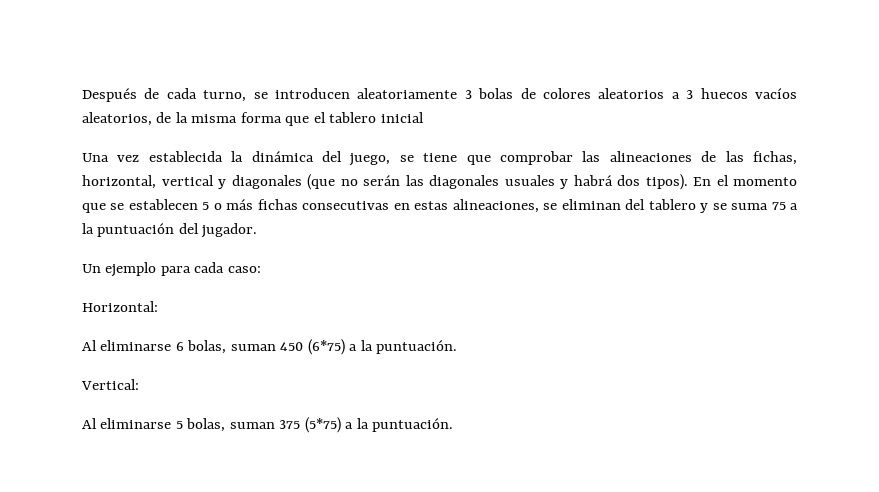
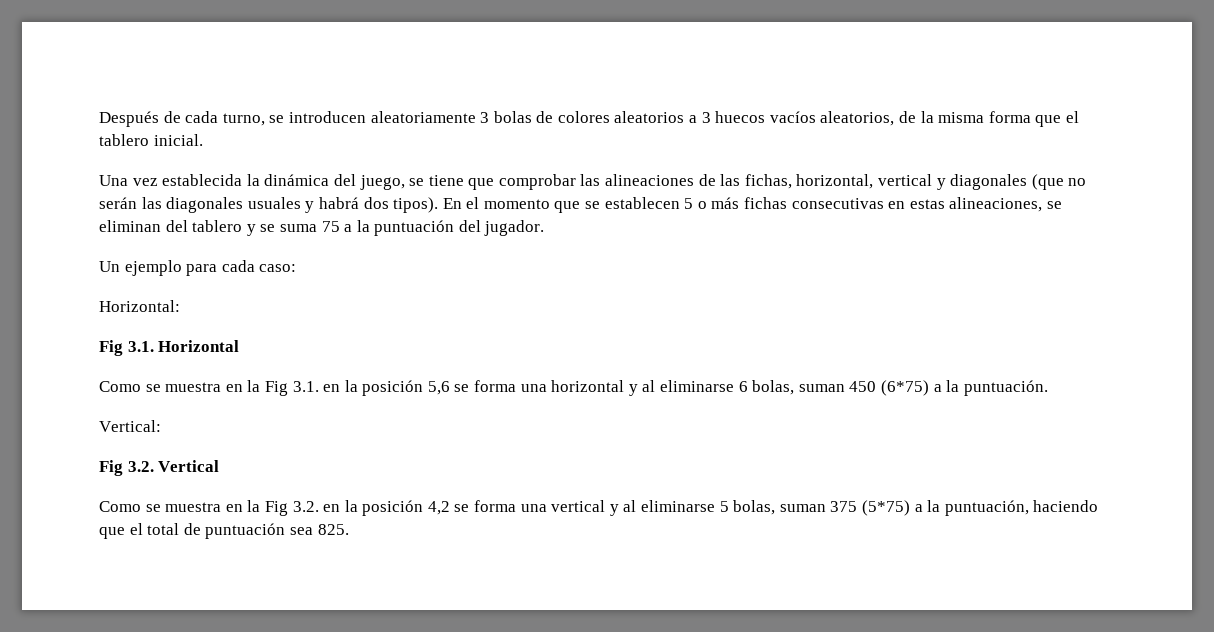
[380,112,424,123] inicial -> [153,134,203,146] inicial.
[82,340,97,351] Al -> [99,340,240,356] [99,380,656,396] Fig 3.1. Horizontal // Como se muestra en la Fig 3.1. en la posición 5,6 se forma una horizontal y al
[82,418,97,429] Al -> [99,460,220,476] [99,500,637,516] Fig 3.2. Vertical // Como se muestra en la Fig 3.2. en la posición 4,2 se forma una vertical y al
[372,418,454,432] puntuación. -> [944,500,1099,516] [99,523,349,539] puntuación, haciendo que el total de puntuación sea 825.

